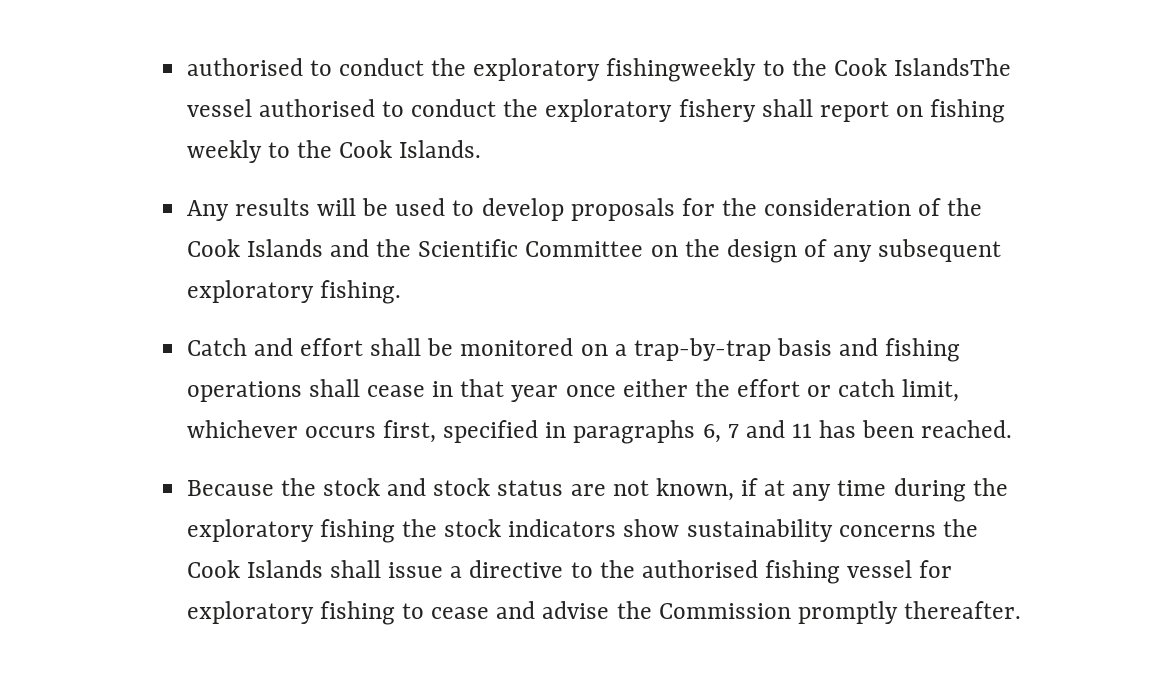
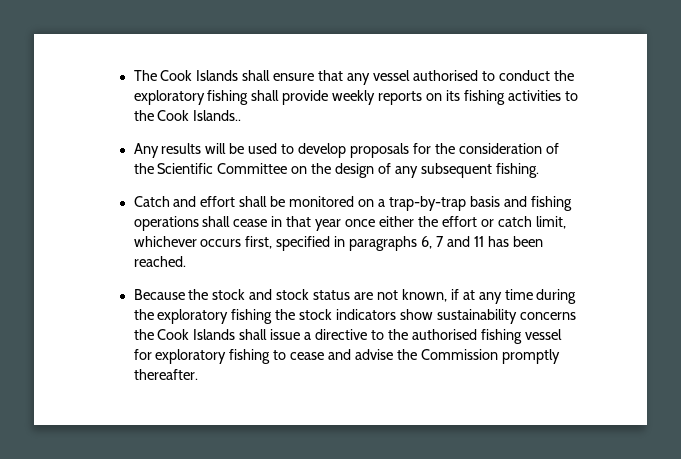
[186,58,1012,82] authorised to conduct the exploratory fishingweekly to the Cook IslandsThe -> [133,70,371,85] The Cook Islands shall ensure that any
[678,99,1006,123] [186,140,482,163] fishery shall report on fishing weekly to the Cook Islands. -> [207,90,578,105] [133,110,242,121] fishing shall provide weekly reports on its fishing activities to the Cook Islands..
[186,239,412,257] Cook Islands and the -> (154, 168) none
[186,280,314,303] exploratory -> (492, 170) none

